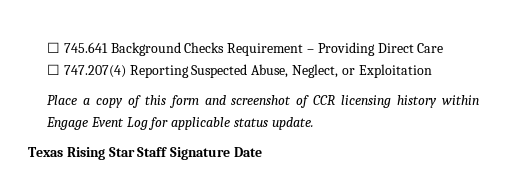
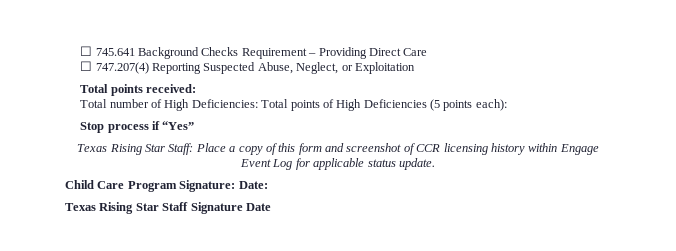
(432, 71) none -> [80,84,197,96] [80,99,507,111] [80,121,195,133] [77,143,194,155] Total points received: // Total number of High Deficiencies: Total points of High Deficiencies (5 points each): // Stop process if “Yes” // Texas Rising Star Staff:
(314, 123) none -> [65,180,268,192] // Child Care Program Signature: Date:

